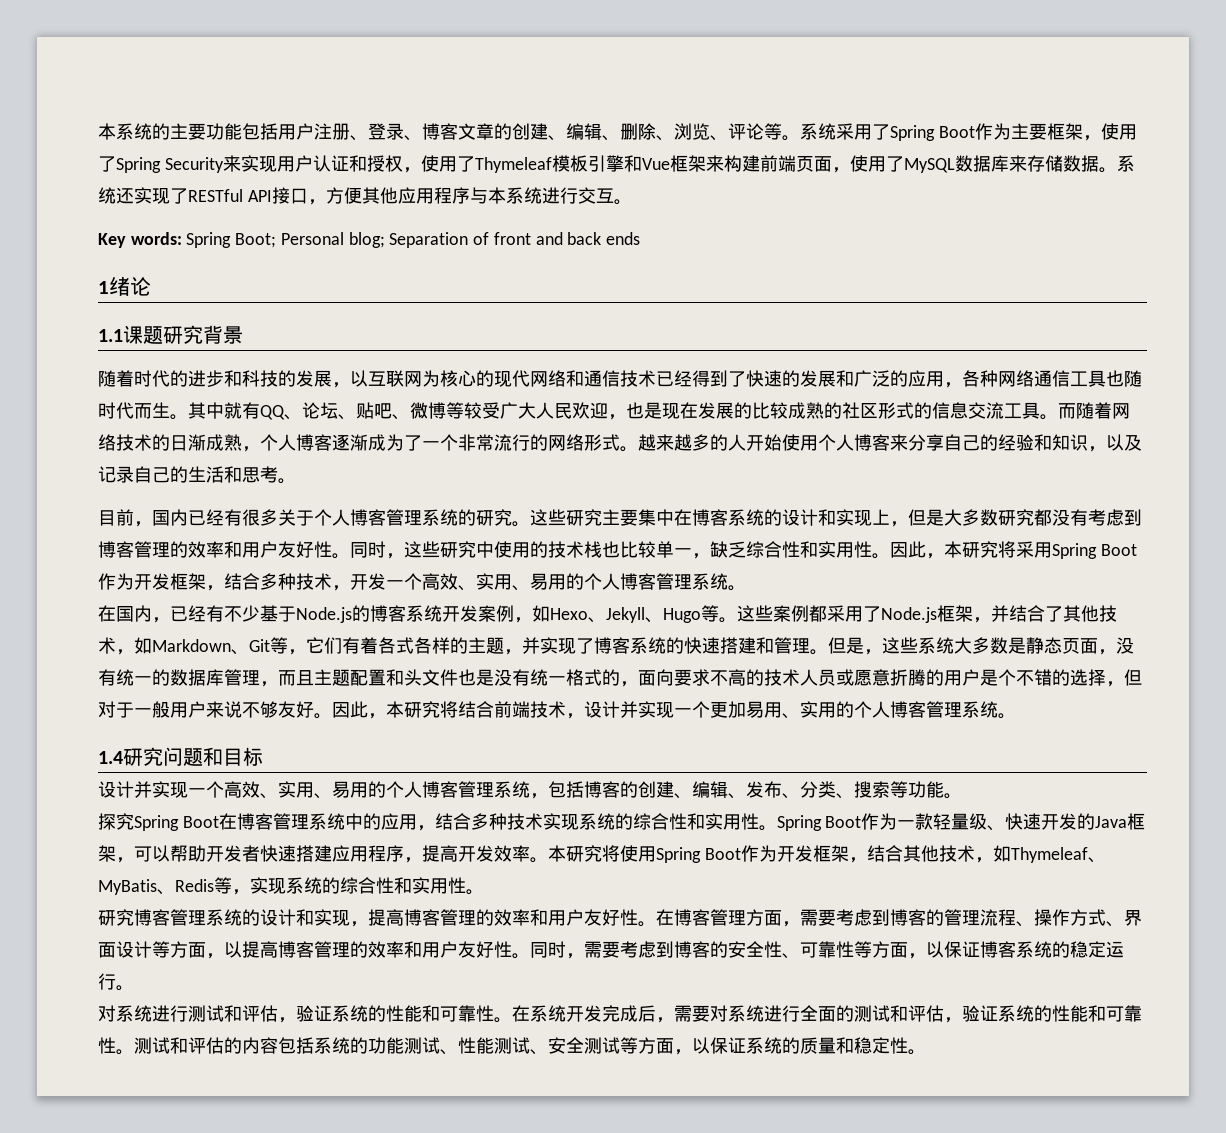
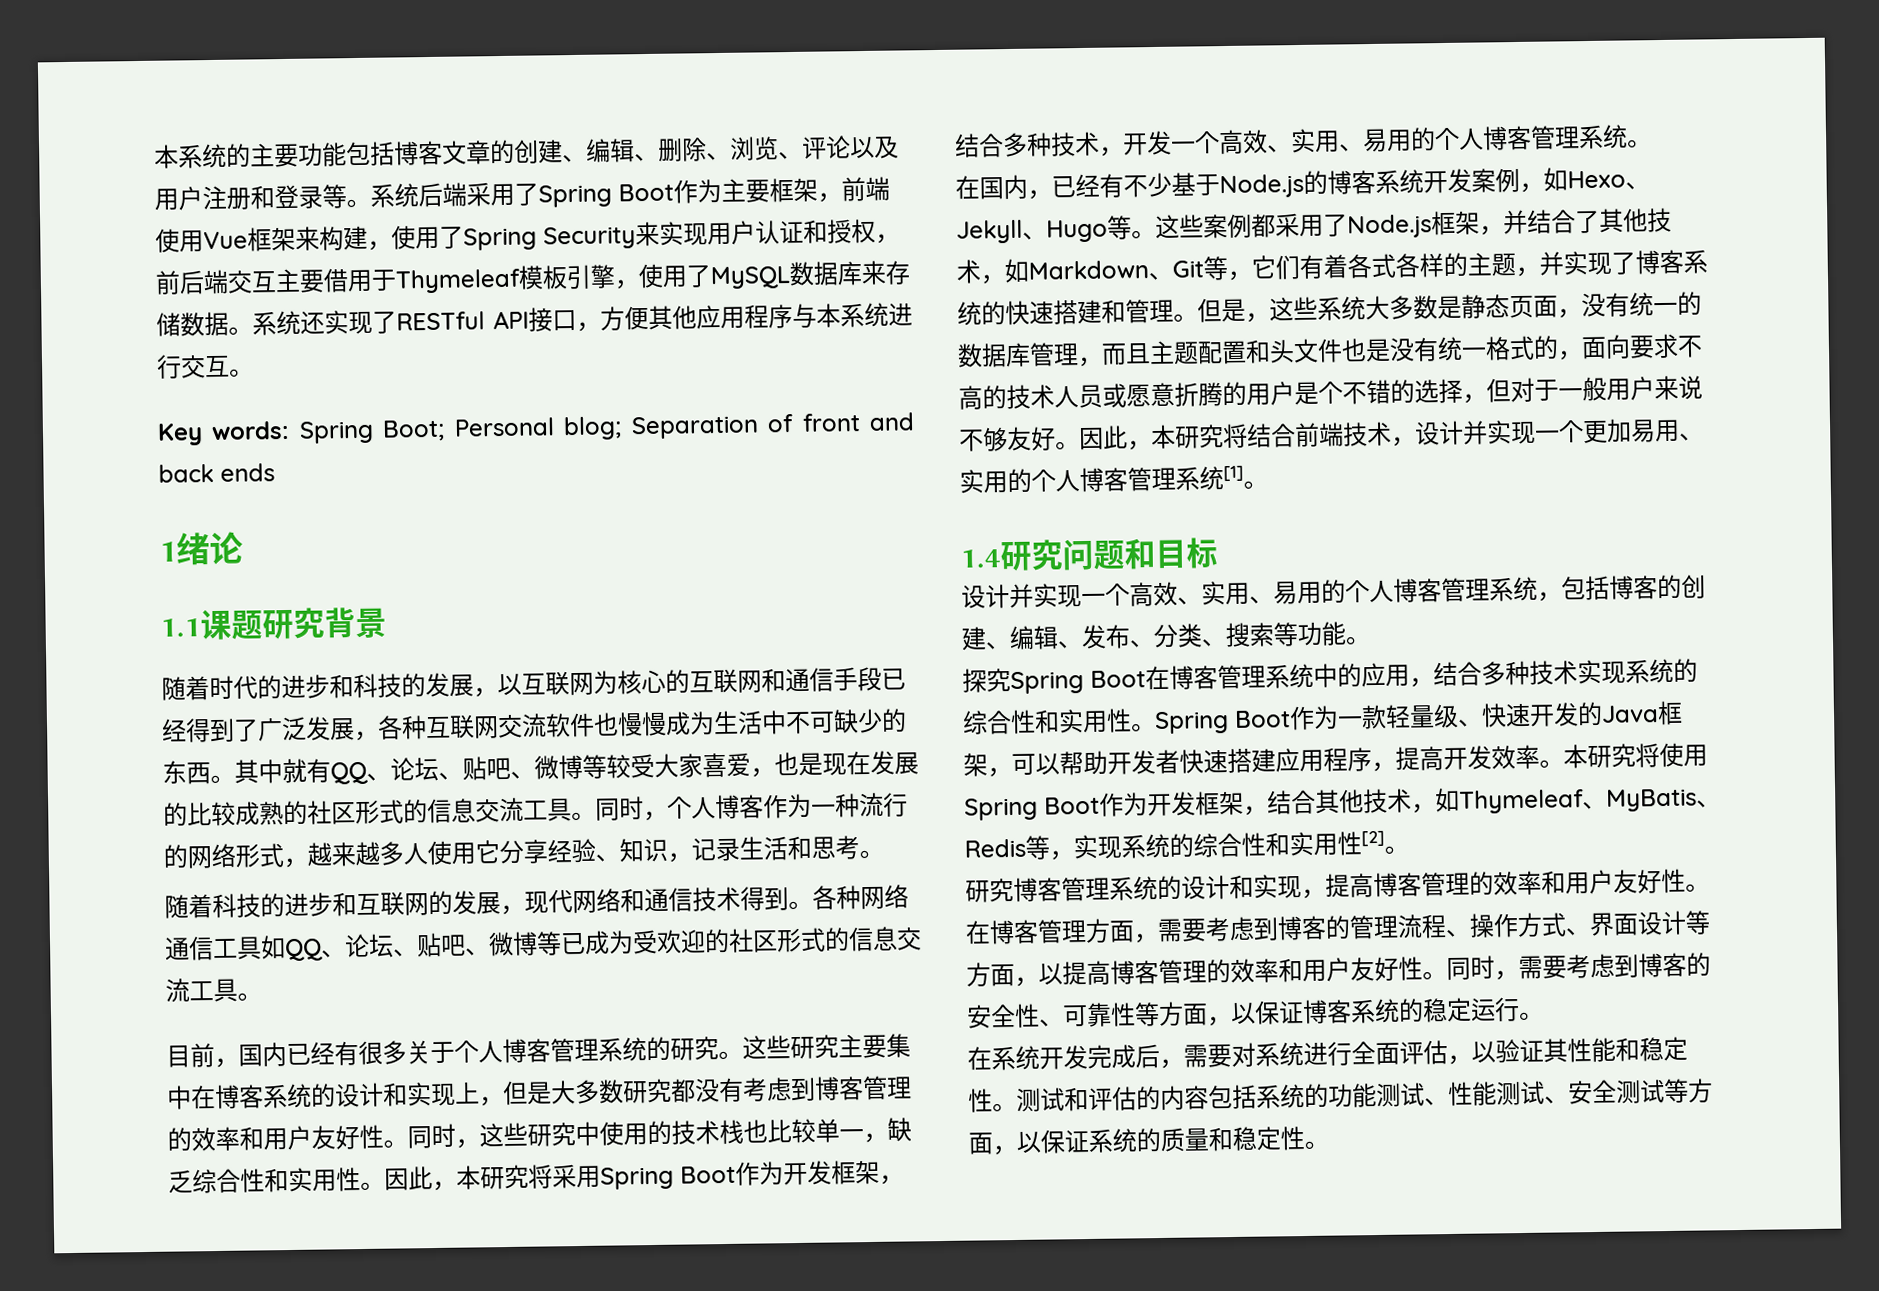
[278,123,422,141] 用户注册、登录、 -> (395, 153) none
(764, 131) none -> [849,135,899,159] [154,184,323,211] 以及用户注册和登录
(836, 131) none -> [418,182,467,208] 后端
(1101, 138) none -> [841,176,890,202] [155,225,392,253] 前端使用Vue框架来构建，
[420,155,832,173] 使用了Thymeleaf模板引擎和Vue框架来构建前端页面 -> [155,264,616,295] 前后端交互主要借用于Thymeleaf模板引擎
[494,370,1142,388] [98,402,170,419] 现代网络和通信技术已经得到了快速的发展和广泛的应用，各种网络通信工具也随时代而生 -> [689,666,906,694] [161,708,907,743] [162,760,211,785] 互联网和通信手段已经得到了广泛发展，各种互联网交流软件也慢慢成为生活中不可缺少的东西
[500,402,608,419] 广大人民欢迎 -> [654,752,751,778] 大家喜爱
[1058,402,1130,419] [98,434,494,452] 而随着网络技术的日渐成熟，个人博客逐渐成为了一个非常 -> [595,793,860,822] 同时，个人博客作为一种
[620,446,638,452] 。 -> [283,857,309,869] ，
[710,434,1142,452] [98,466,278,483] 的人开始使用个人博客来分享自己的经验和知识，以及记录自己的生活和思考 -> [403,835,884,866] [164,884,909,919] [164,926,922,962] [165,978,238,1003] 人使用它分享经验、知识，记录生活和思考。 // 随着科技的进步和互联网的发展，现代网络和通信技术得到。各种网络通信工具如QQ、论坛、贴吧、微博等已成为受欢迎的社区形式的信息交流工具
(998, 709) none -> [1223,465,1244,482] [1]
(466, 885) none -> [1361,830,1385,847] [2]
[98,1005,512,1023] 对系统进行测试和评估，验证系统的性能和可靠性。 -> (1544, 1016) none
[836,1005,1142,1023] 的测试和评估，验证系统的性能和可靠 -> [1399,1036,1688,1066] 评估，以验证其性能和稳定

